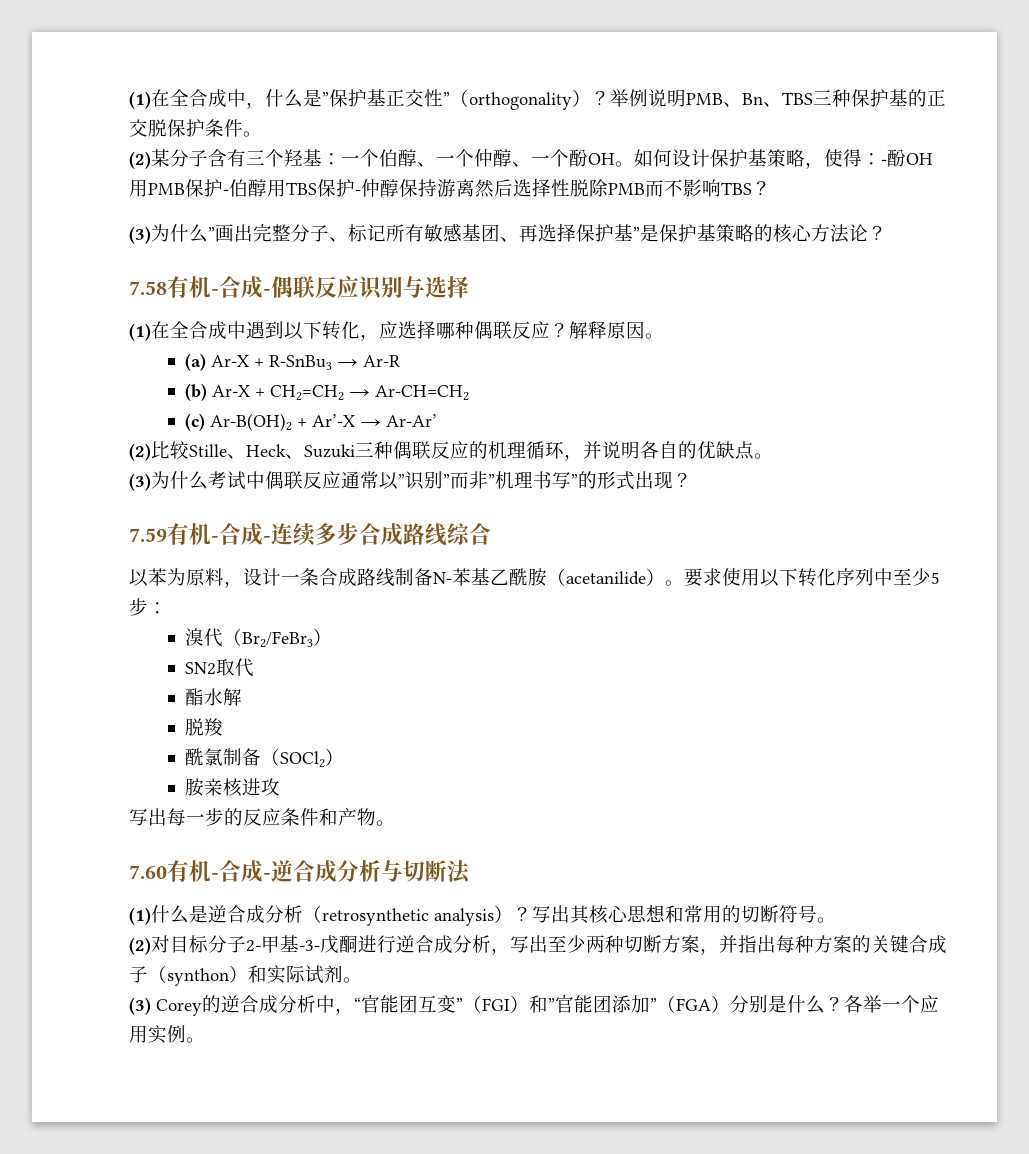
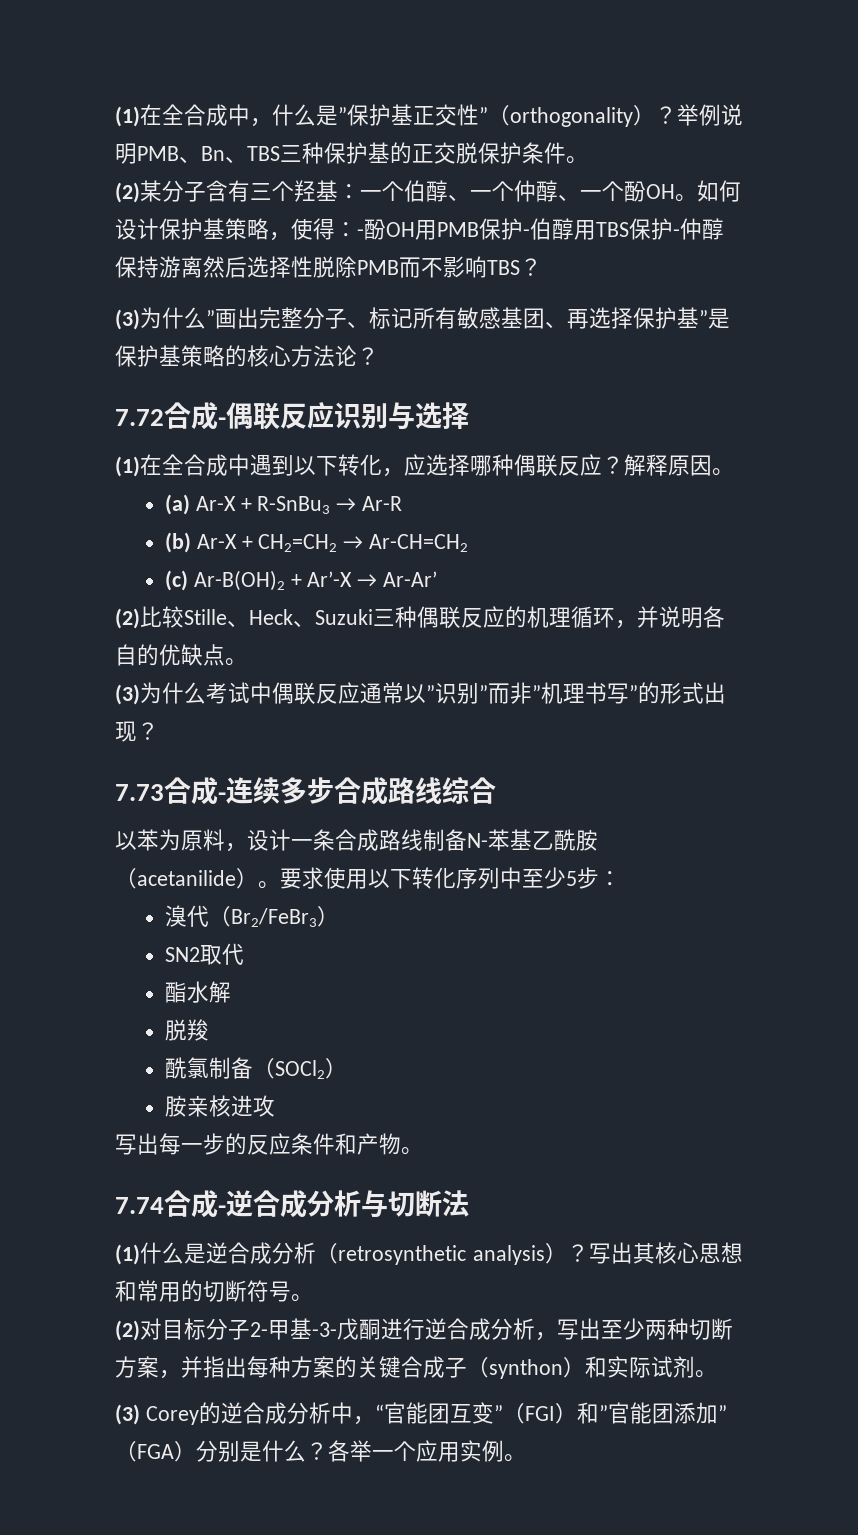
[129,276,219,298] 7.58有机- -> [115,409,164,426] 7.72
[129,523,219,545] 7.59有机- -> [115,784,164,801] 7.73
[129,860,219,882] 7.60有机- -> [115,1197,164,1214] 7.74

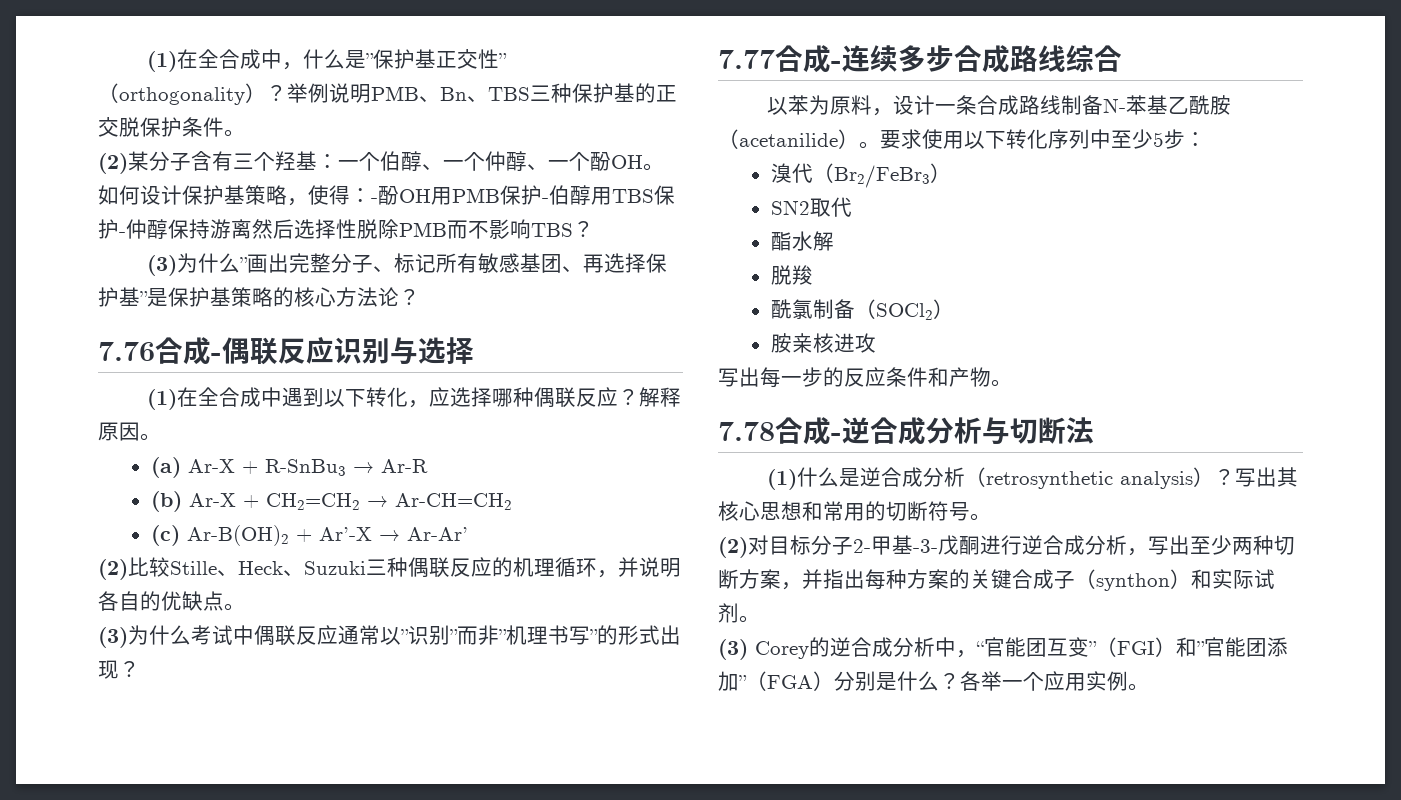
[115,409,164,426] 7.72 -> [98,342,155,361] 7.76
[115,784,164,801] 7.73 -> [718,50,775,69] 7.77
[115,1197,164,1214] 7.74 -> [718,422,775,441] 7.78

